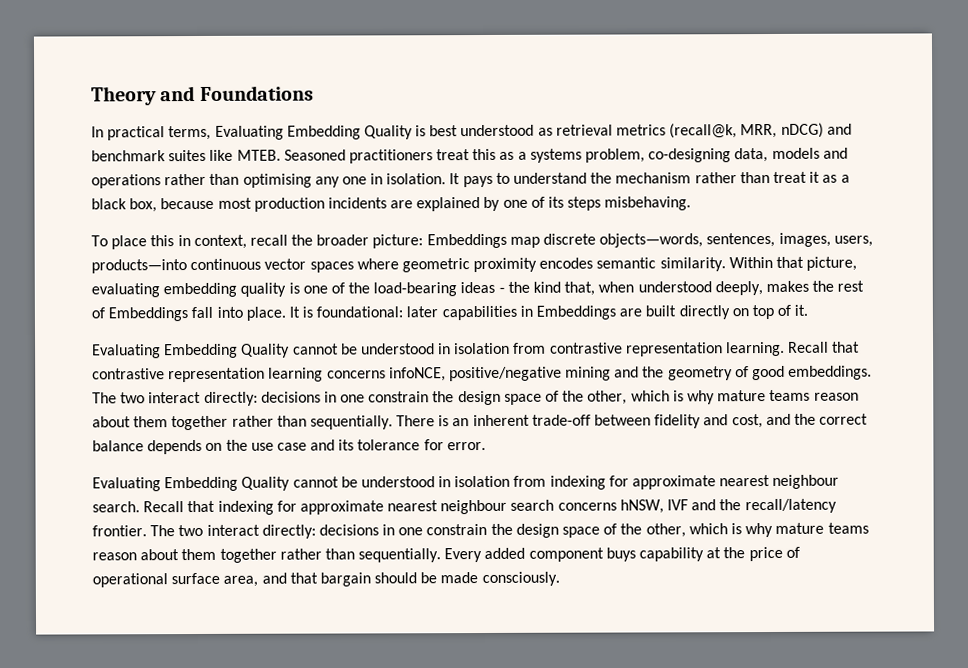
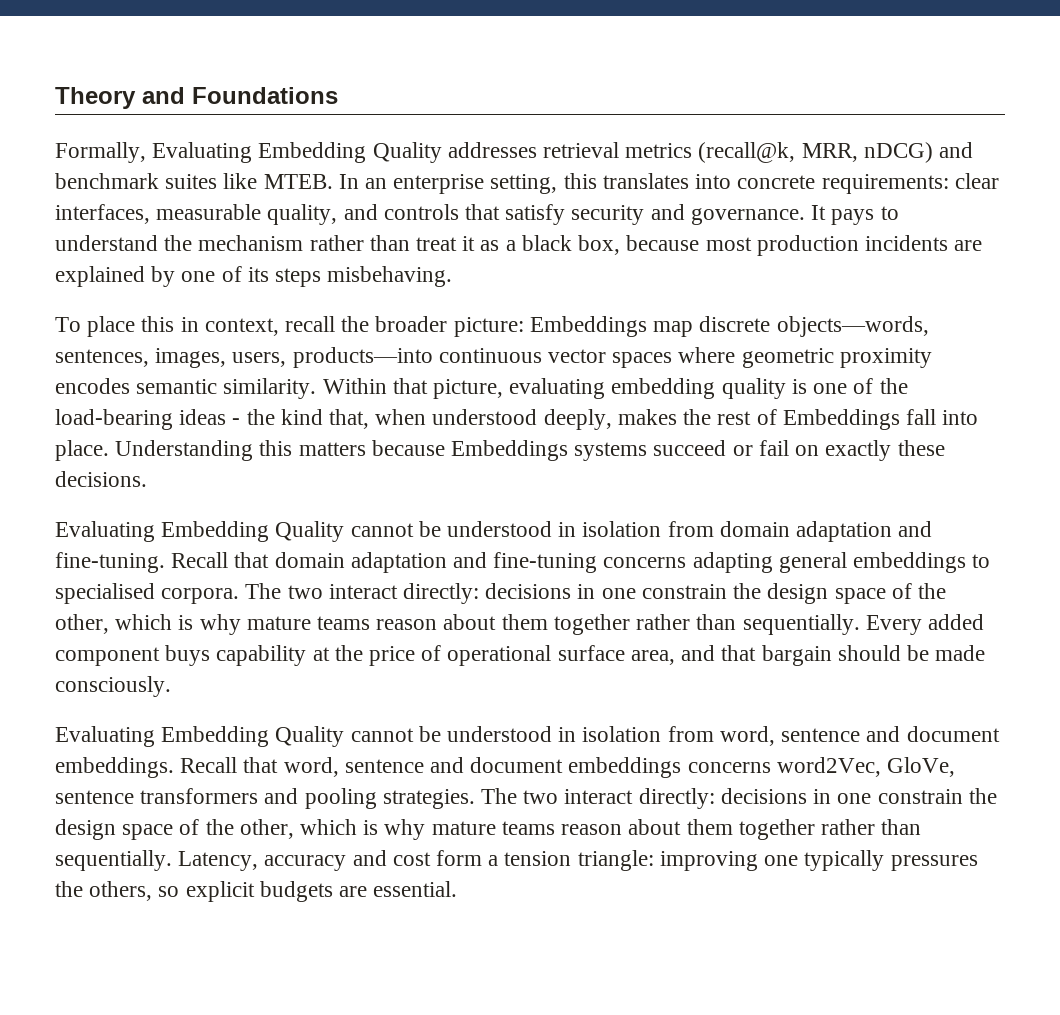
[91,124,553,141] In practical terms, Evaluating Embedding Quality is best understood as -> [55,142,537,163] Formally, Evaluating Embedding Quality addresses
[283,147,848,164] [91,173,447,189] Seasoned practitioners treat this as a systems problem, co-designing data, models and operations rather than optimising any one in isolation. -> [338,173,999,194] [55,204,805,225] In an enterprise setting, this translates into concrete requirements: clear interfaces, measurable quality, and controls that satisfy security and governance.
[288,304,809,321] [92,341,861,359] [92,365,873,383] [92,389,859,406] [92,413,869,431] [92,439,486,455] [92,474,840,492] [92,498,837,515] [92,525,147,537] It is foundational: later capabilities in Embeddings are built directly on top of it. // Evaluating Embedding Quality cannot be understood in isolation from contrastive representation learning. Recall that contrastive representation learning concerns infoNCE, positive/negative mining and the geometry of good embeddings. The two interact directly: decisions in one constrain the design space of the other, which is why mature teams reason about them together rather than sequentially. There is an inherent trade-off between fidelity and cost, and the correct balance depends on the use case and its tolerance for error. // Evaluating Embedding Quality cannot be understood in isolation from indexing for approximate nearest neighbour search. Recall that indexing for approximate nearest neighbour search concerns hNSW, IVF and the recall/latency frontier. -> [115,440,945,461] [55,471,147,487] [55,521,933,542] [55,552,991,573] [55,583,240,604] Understanding this matters because Embeddings systems succeed or fail on exactly these decisions. // Evaluating Embedding Quality cannot be understood in isolation from domain adaptation and fine-tuning. Recall that domain adaptation and fine-tuning concerns adapting general embeddings to specialised corpora.
(560, 579) none -> [55,726,1000,747] [55,757,956,778] [55,788,997,809] [55,819,922,840] [55,850,978,871] [55,881,458,902] // Evaluating Embedding Quality cannot be understood in isolation from word, sentence and document embeddings. Recall that word, sentence and document embeddings concerns word2Vec, GloVe, sentence transformers and pooling strategies. The two interact directly: decisions in one constrain the design space of the other, which is why mature teams reason about them together rather than sequentially. Latency, accuracy and cost form a tension triangle: improving one typically pressures the others, so explicit budgets are essential.

